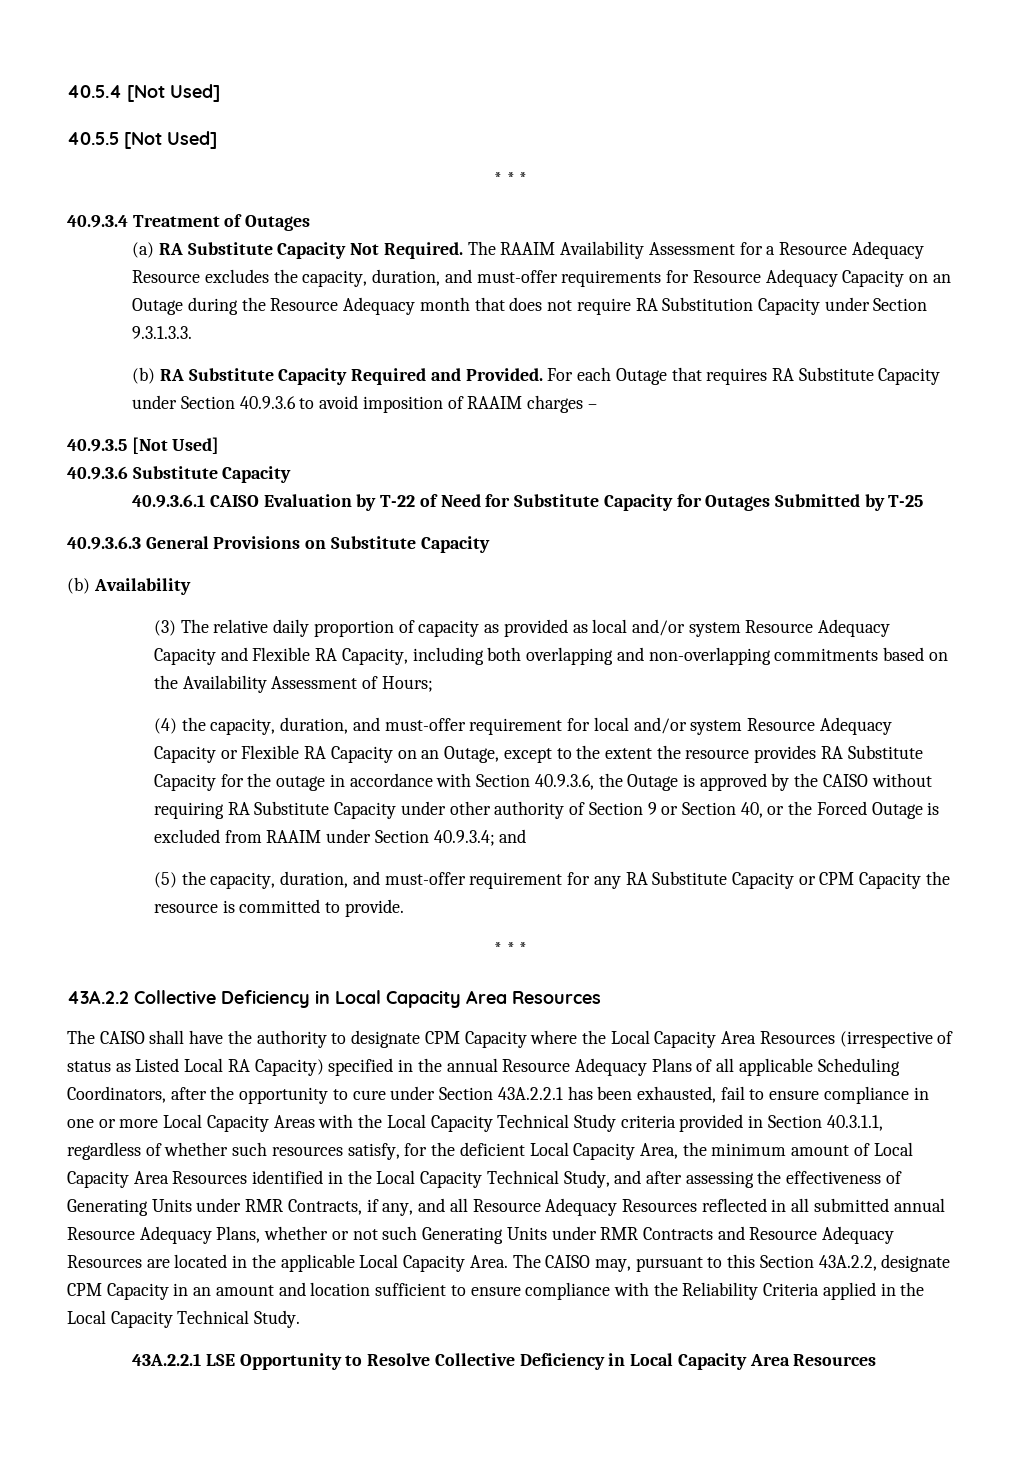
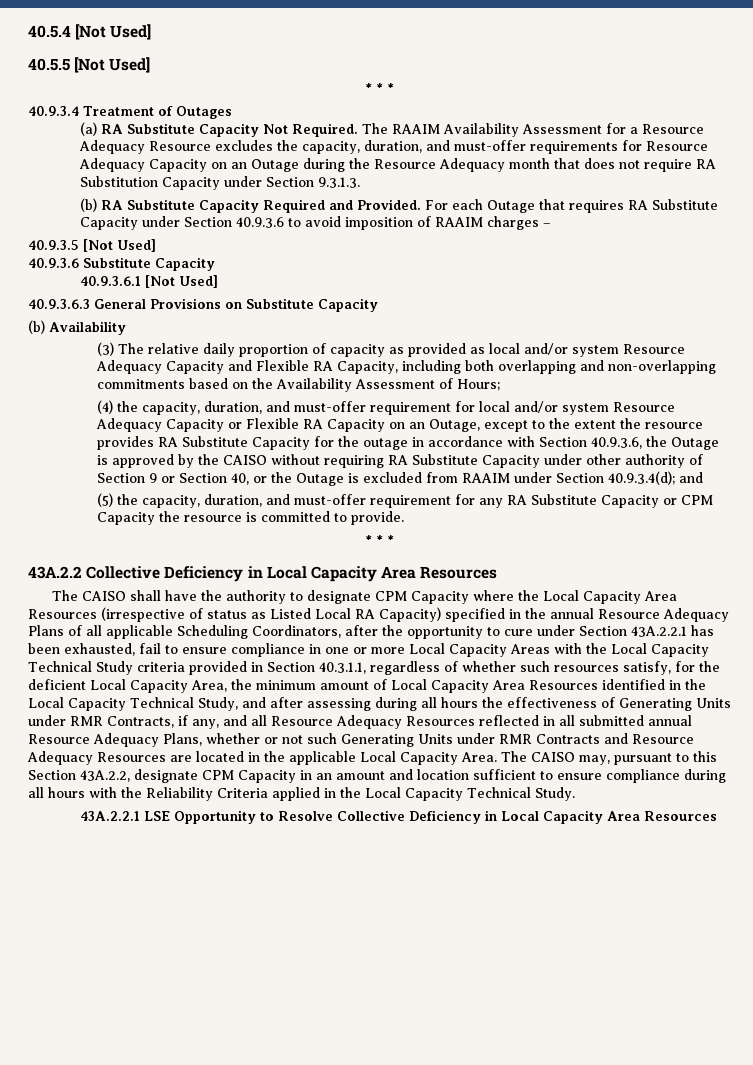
[132,326,193,339] 9.3.1.3.3. -> [317,177,360,188] 9.3.1.3.
[209,494,924,511] CAISO Evaluation by T-22 of Need for Substitute Capacity for Outages Submitted by T-25 -> [144,275,218,288] [Not Used]
[816,801,867,815] Forced -> (292, 477) none
[433,830,495,846] 40.9.3.4; -> [607,471,675,485] 40.9.3.4(d);
(754, 1179) none -> [374,697,478,711] during all hours
(611, 1291) none -> [684,769,726,783] [28,787,85,798] during all hours

